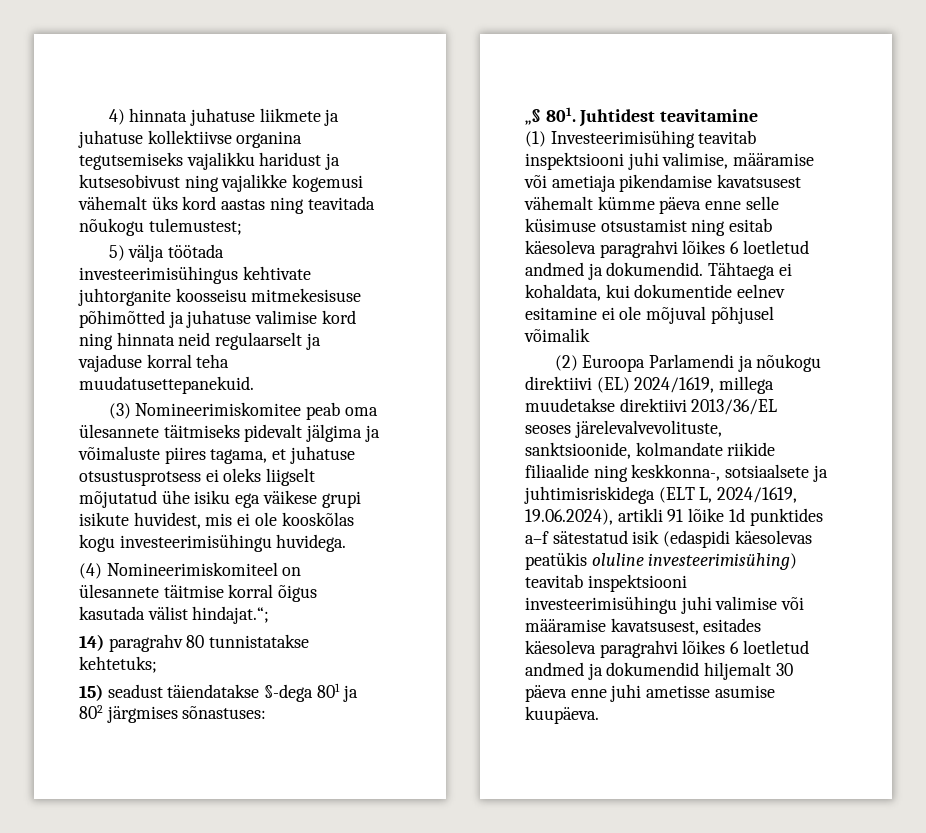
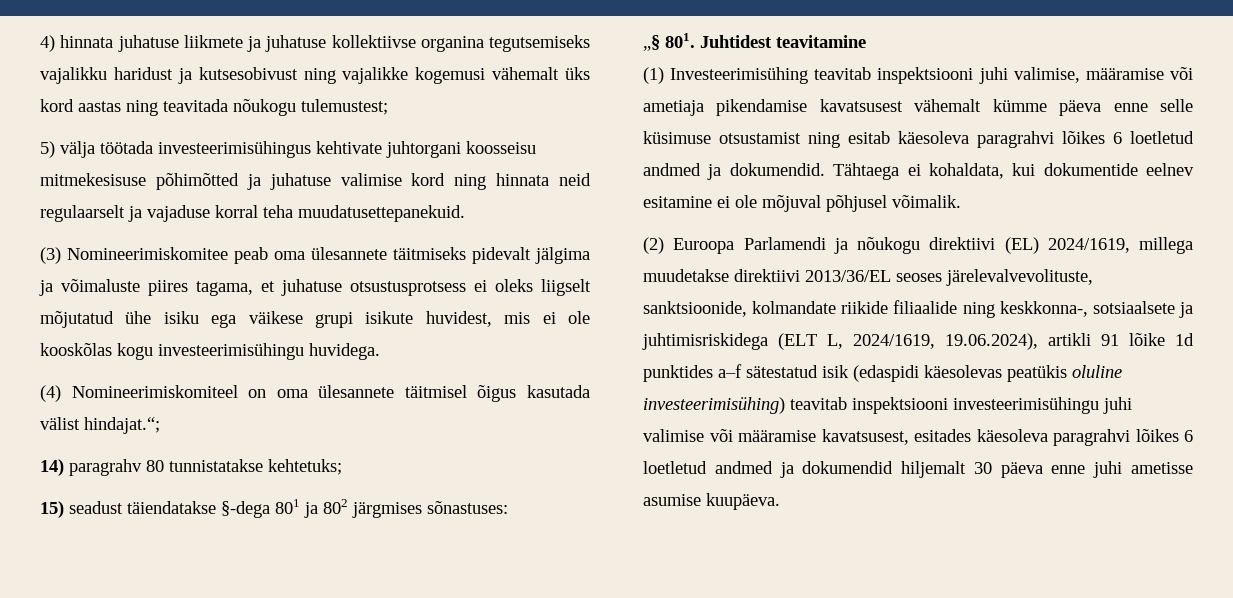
[78,288,171,306] juhtorganite -> [386,141,461,158] juhtorgani
[79,584,274,598] ülesannete täitmise korral -> [276,385,467,398] oma ülesannete täitmisel
[524,328,590,342] võimalik -> [892,195,961,208] võimalik.

